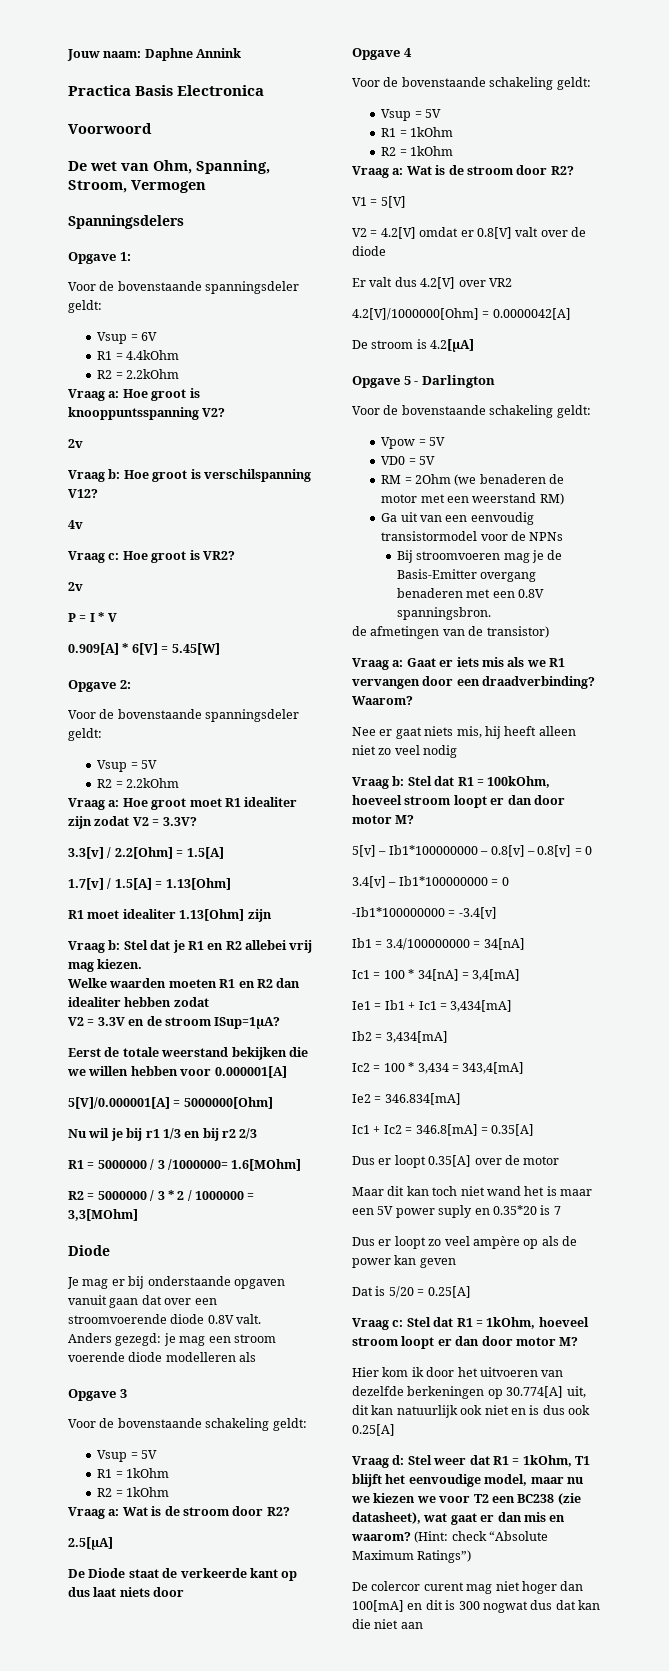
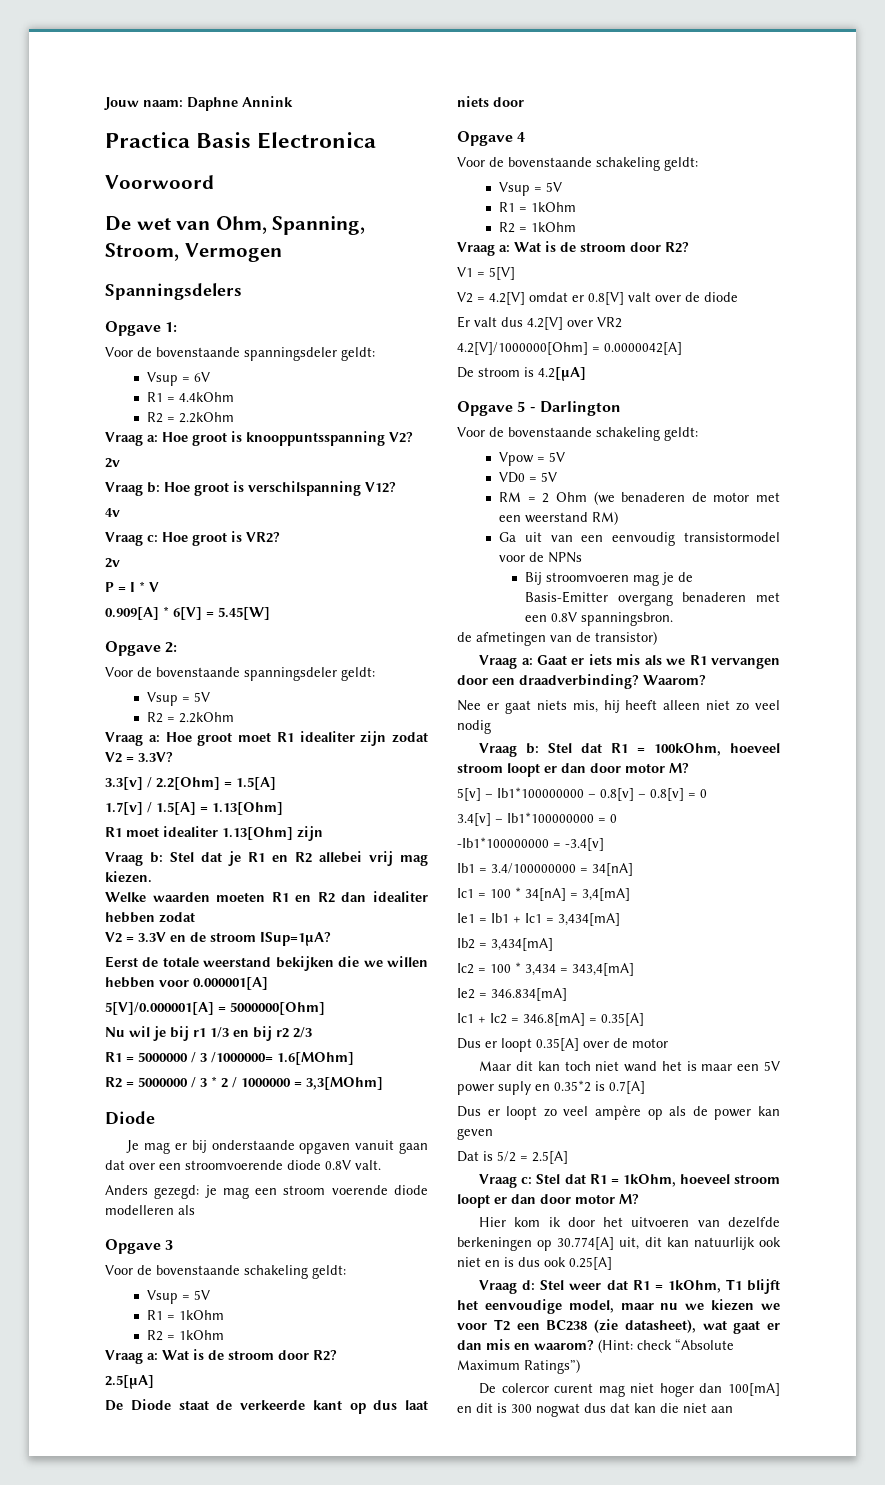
[415,474,452,484] 2Ohm -> [542,492,587,503] 2 Ohm
[492,1205,561,1215] 0.35*20 is 7 -> [554,1080,645,1094] 0.35*2 is 0.7[A]
[388,1286,471,1298] 5/20 = 0.25[A] -> [497,1151,568,1164] 5/2 = 2.5[A]

